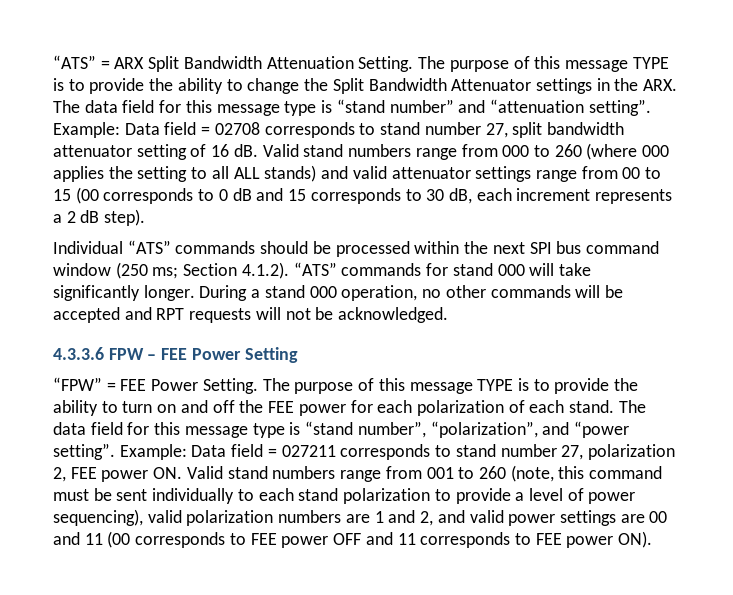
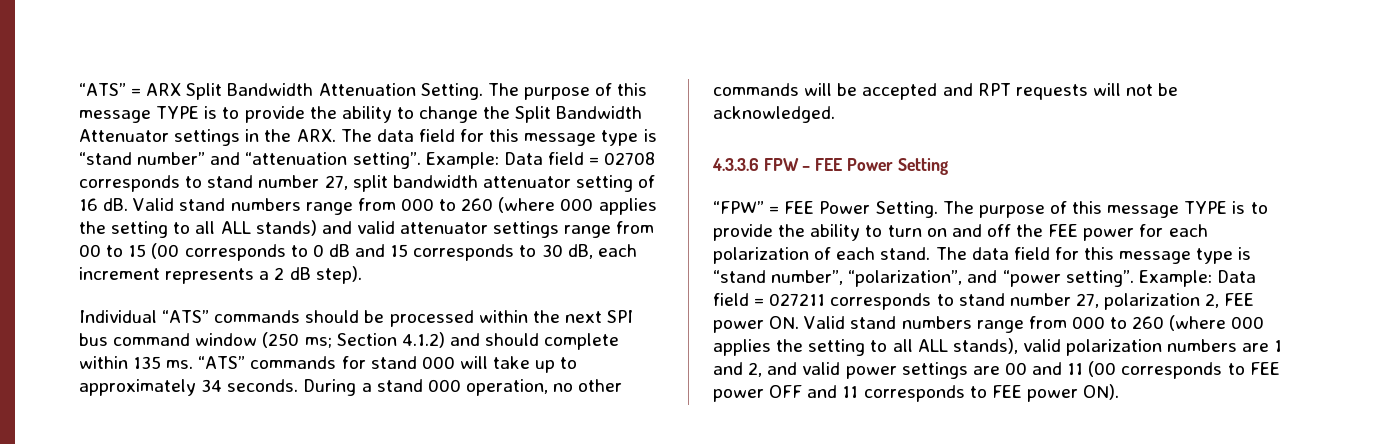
[241,262,289,279] 4.1.2). -> [401,332,620,350] [79,356,194,369] 4.1.2) and should complete within 135 ms.
[53,285,195,301] significantly longer. -> [535,357,578,373] [79,379,299,396] up to approximately 34 seconds.
[426,465,663,482] [53,488,636,504] [53,509,143,526] 001 to 260 (note, this command must be sent individually to each stand polarization to provide a level of power sequencing), -> [1071,315,1265,331] [713,338,1018,356] 000 to 260 (where 000 applies the setting to all ALL stands),

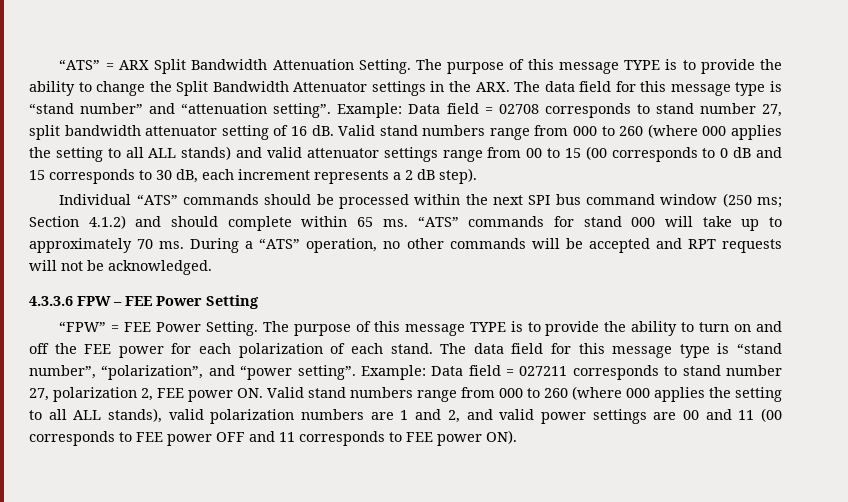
[133,356,162,369] 135 -> [357,217,374,227] 65
[201,379,461,396] 34 seconds. During a stand 000 -> [137,238,301,253] 70 ms. During a “ATS”

